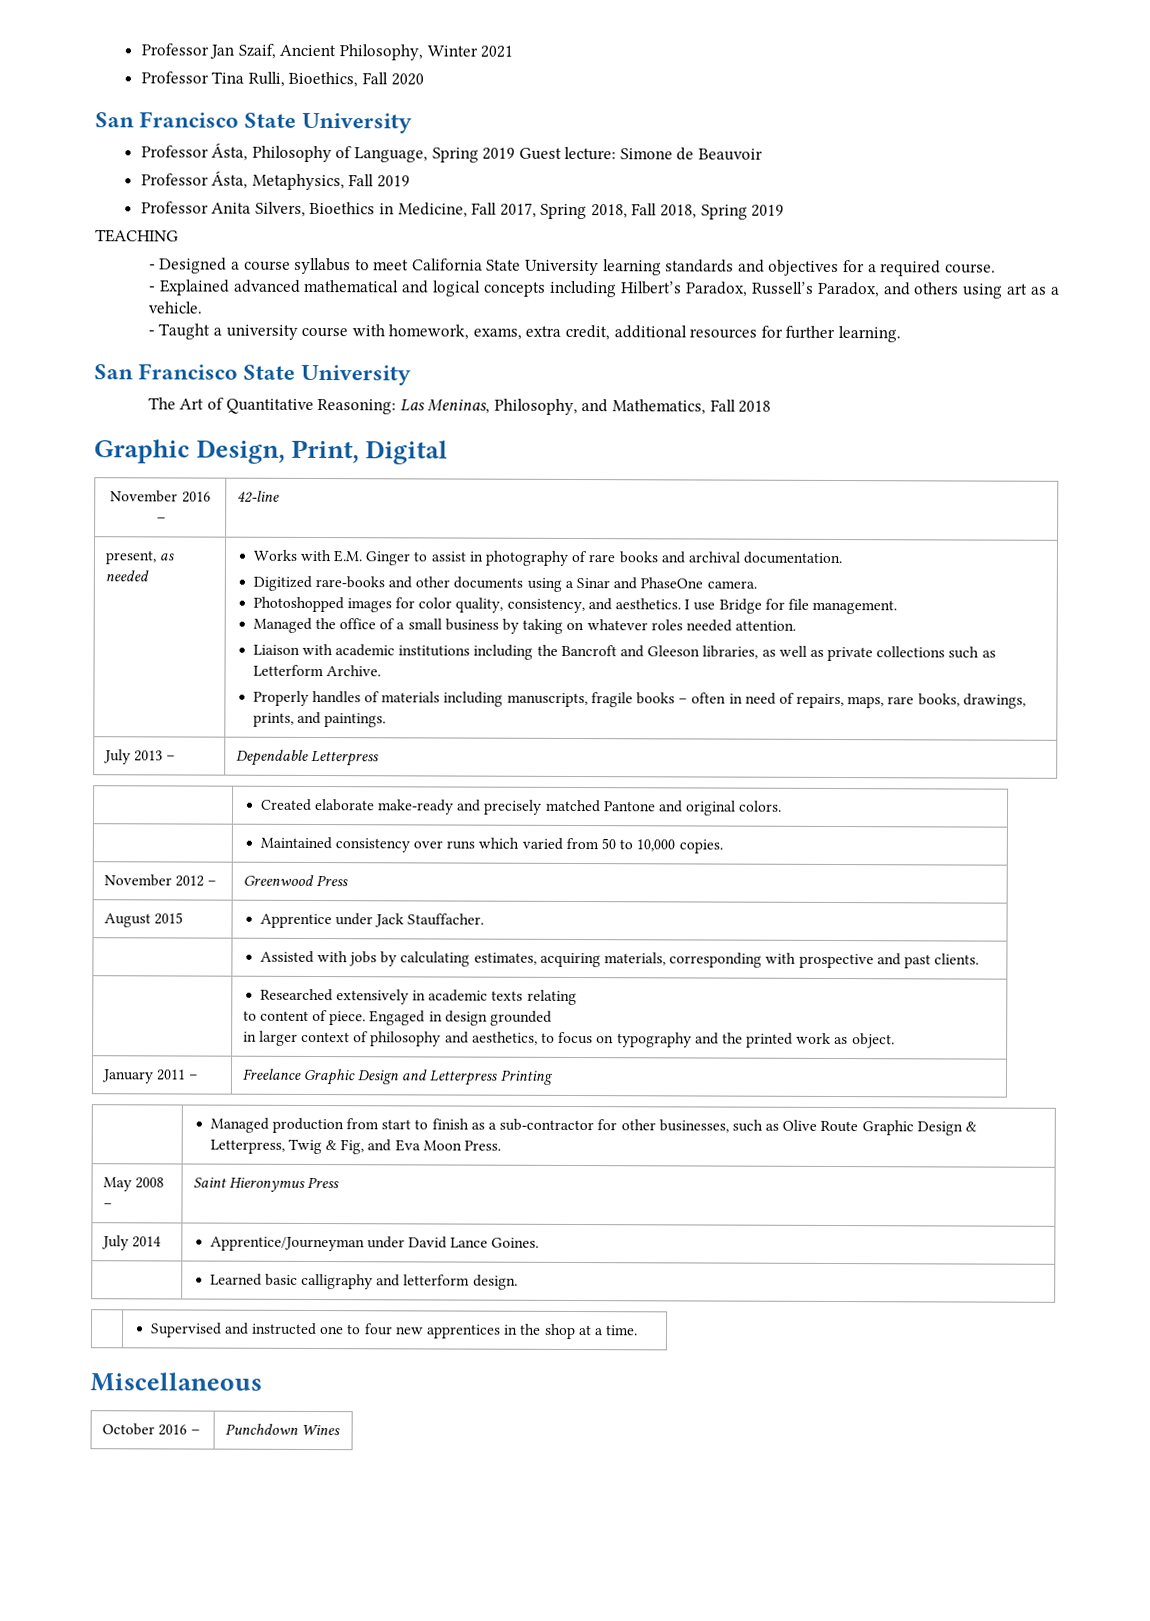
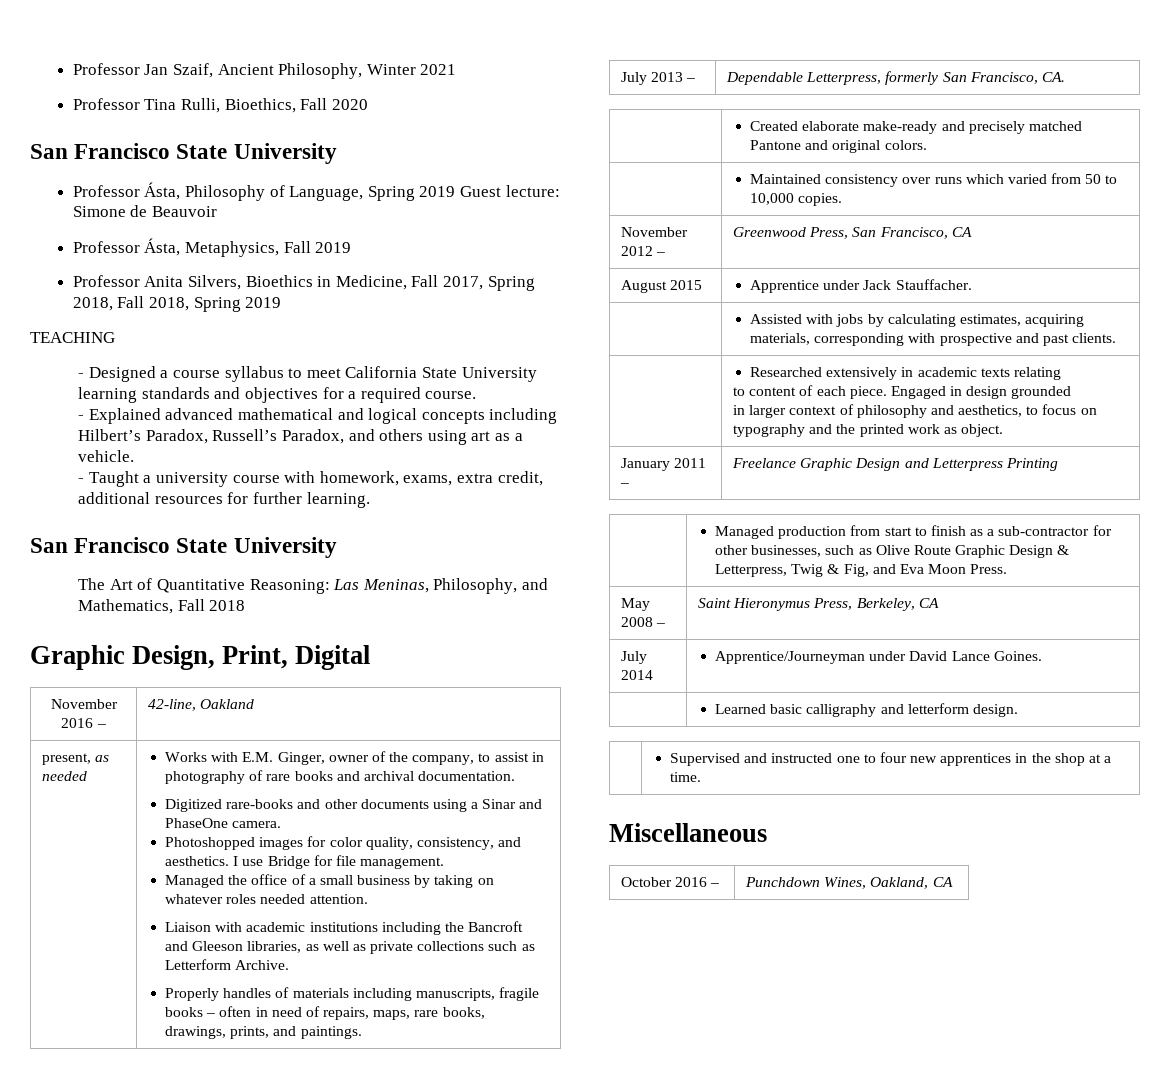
[236,490,280,503] 42-line -> [147,699,255,711] 42-line, Oakland
[365,551,411,566] Ginger -> [277,751,475,765] Ginger, owner of the company,
[310,750,379,767] Letterpress -> [806,71,1065,85] Letterpress, formerly San Francisco, CA.
[315,875,348,887] Press -> [809,227,972,239] Press, San Francisco, CA
(329, 1015) none -> [816,386,846,396] each
[307,1176,340,1189] Press -> [813,598,939,611] Press, Berkeley, CA
[300,1424,340,1436] Wines -> [824,877,953,889] Wines, Oakland, CA

